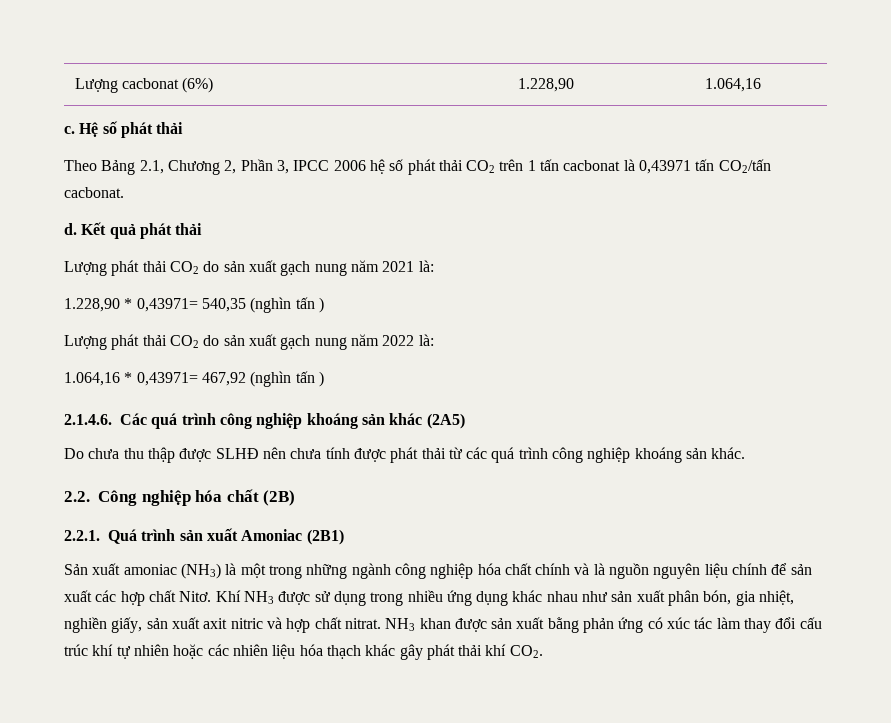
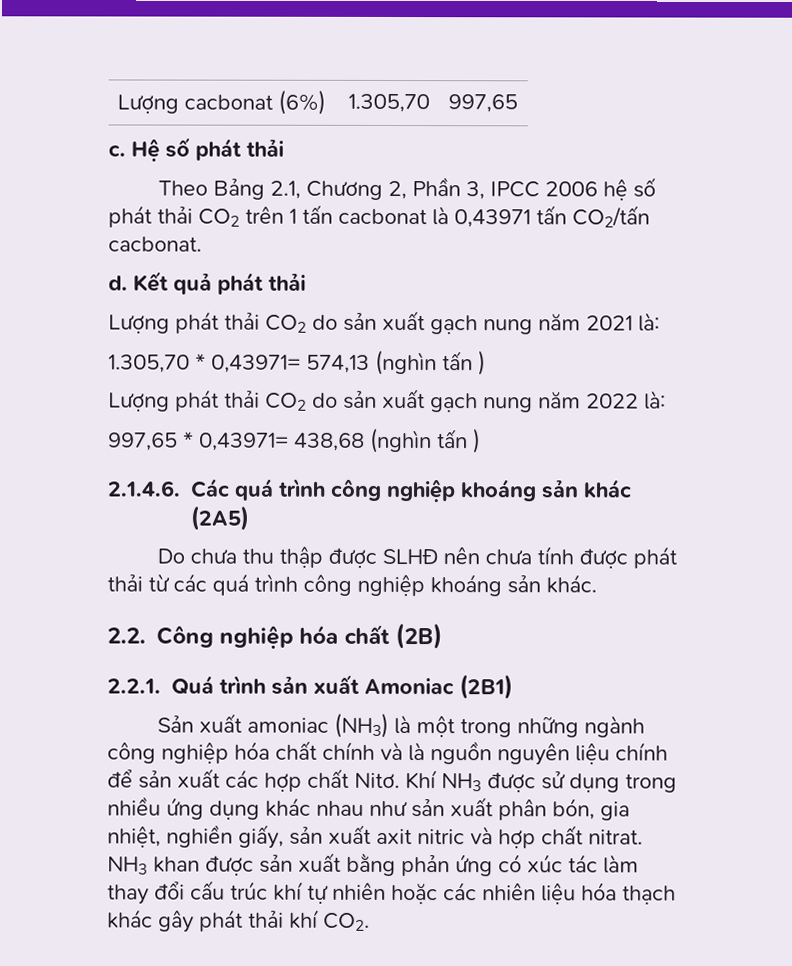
[518,78,574,92] [705,78,761,92] 1.228,90 | 1.064,16 -> [348,93,430,113] [448,94,518,113] 1.305,70 | 997,65
[64,298,246,312] 1.228,90 * 0,43971= 540,35 -> [108,353,370,373] 1.305,70 * 0,43971= 574,13
[64,372,246,386] 1.064,16 * 0,43971= 467,92 -> [108,431,365,451] 997,65 * 0,43971= 438,68

